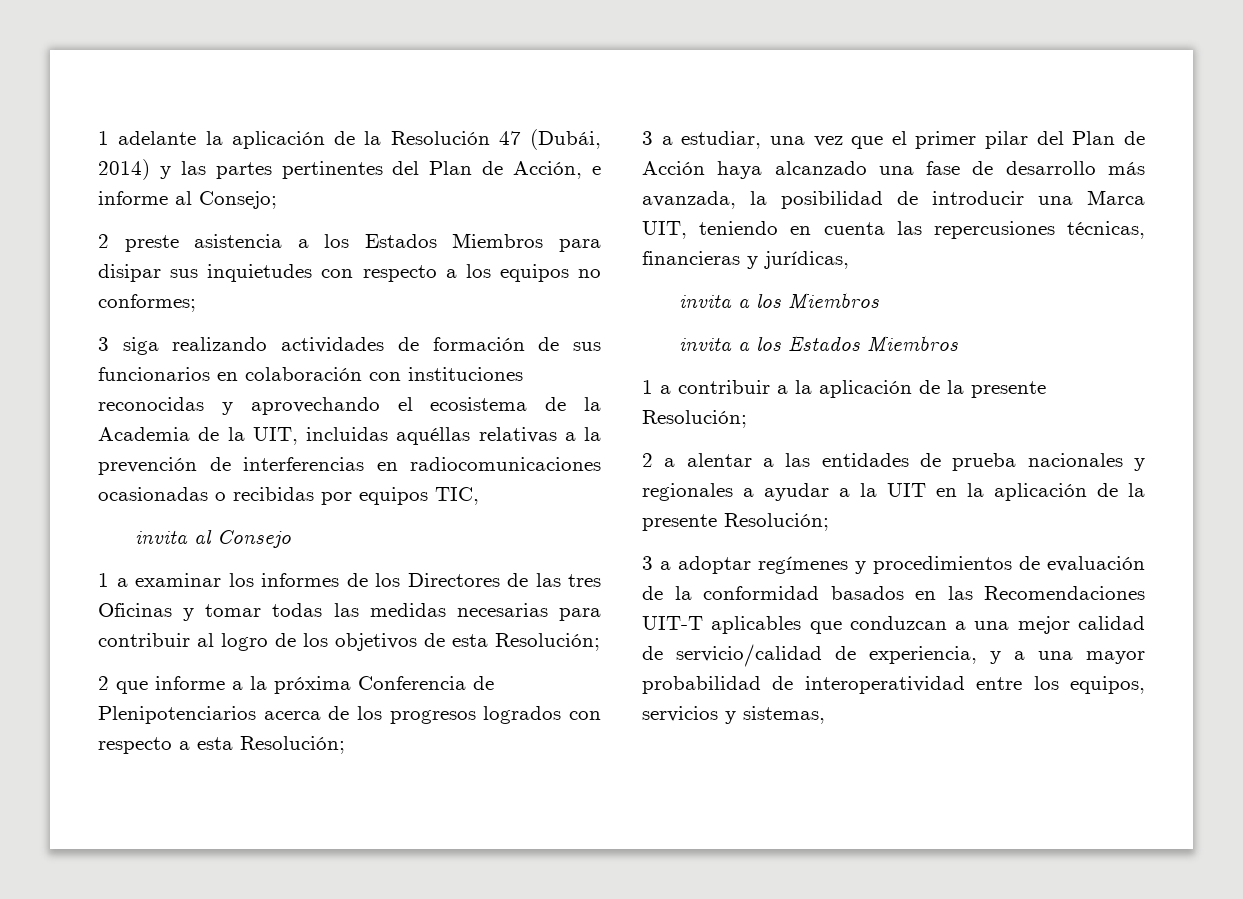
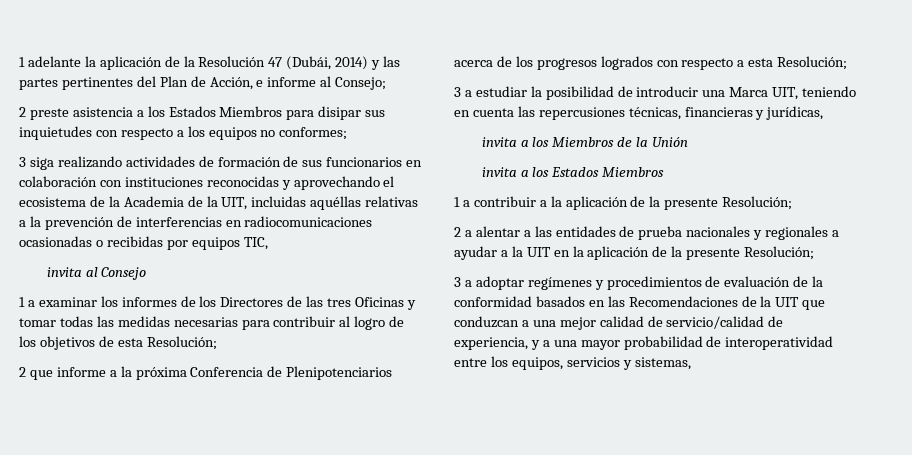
[681,131,1145,149] [642,161,1145,179] [642,191,736,209] estudiar, una vez que el primer pilar del Plan de Acción haya alcanzado una fase de desarrollo más avanzada, -> [475,86,527,97] estudiar
(879, 300) none -> [617,137,689,147] de la Unión
[642,616,802,634] UIT-T aplicables -> [741,296,800,307] de la UIT

